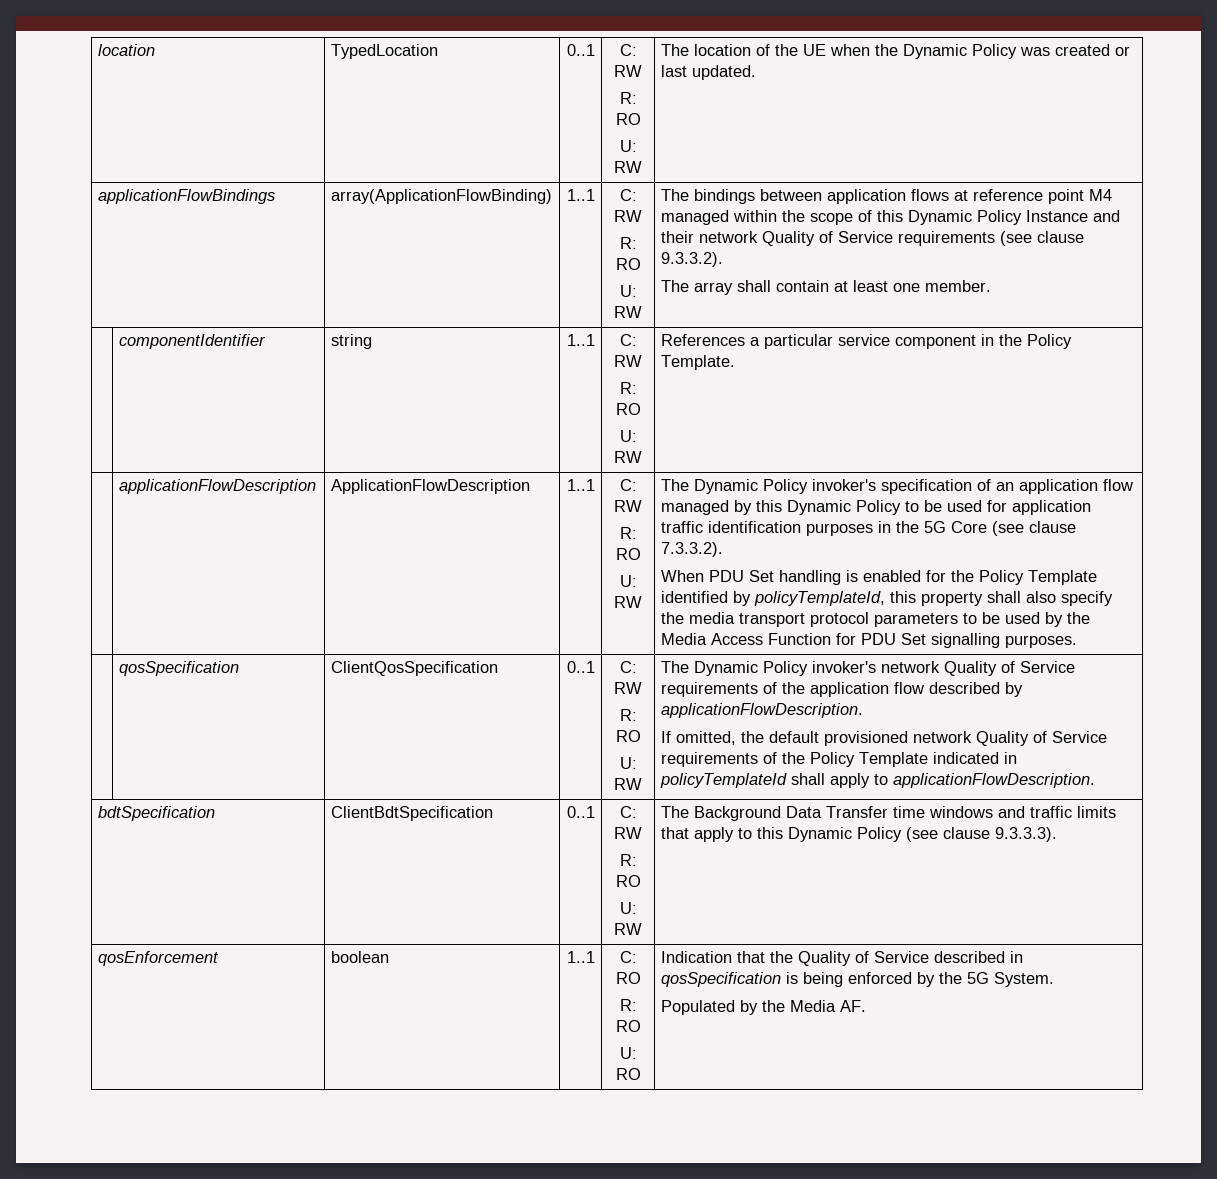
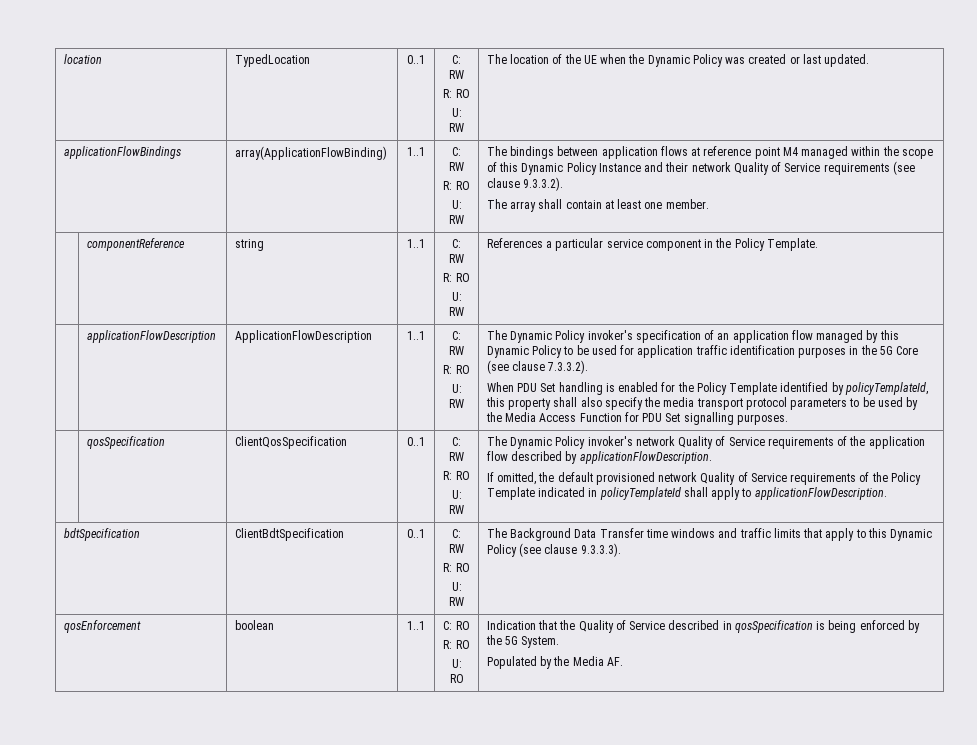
[118,334,266,349] componentIdentifier -> [86,238,185,251] componentReference

